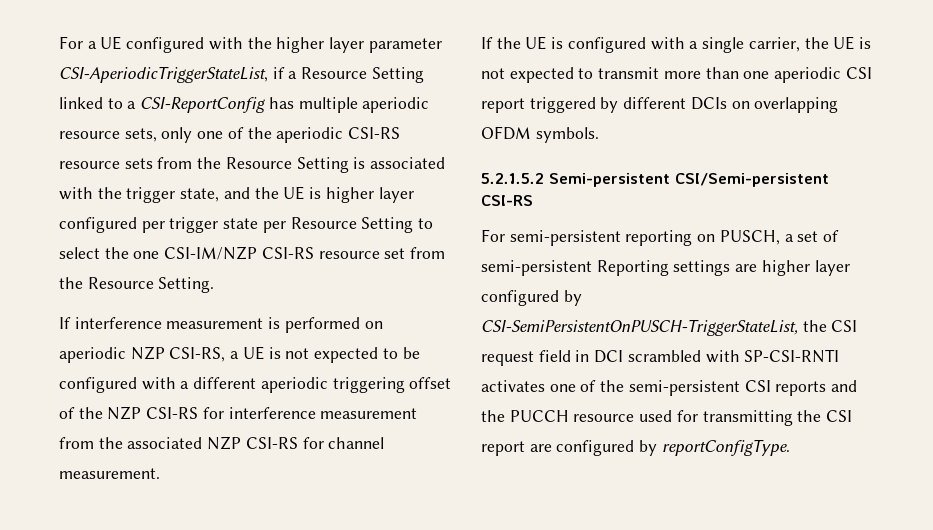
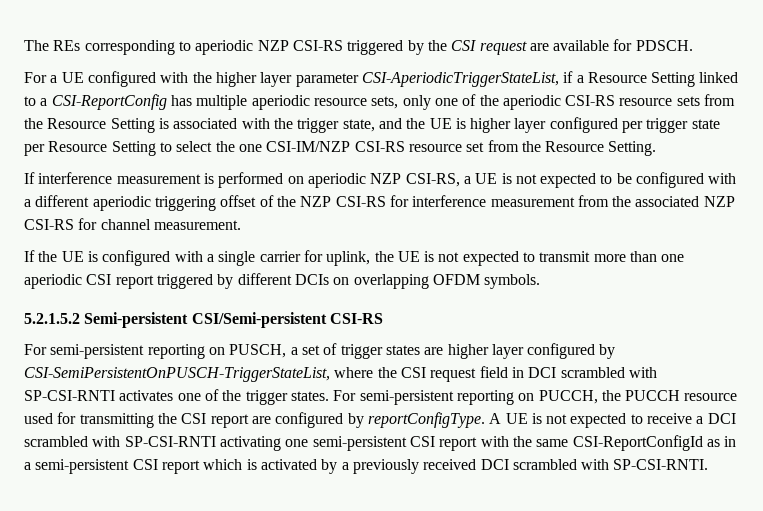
(59, 42) none -> [24,39,693,55] The REs corresponding to aperiodic NZP CSI-RS triggered by the CSI request are available for PDSCH. //
[748,37,800,52] carrier, -> [259,250,371,266] carrier for uplink,
[481,260,731,276] semi-persistent Reporting settings -> [340,344,420,359] trigger states
(798, 327) none -> [334,367,374,378] where
[628,380,858,396] semi-persistent CSI reports and -> [245,390,598,405] trigger states. For semi-persistent reporting on PUCCH,
(790, 447) none -> [489,413,736,428] [24,435,737,451] [24,459,709,474] A UE is not expected to receive a DCI scrambled with SP-CSI-RNTI activating one semi-persistent CSI report with the same CSI-ReportConfigId as in a semi-persistent CSI report which is activated by a previously received DCI scrambled with SP-CSI-RNTI.

